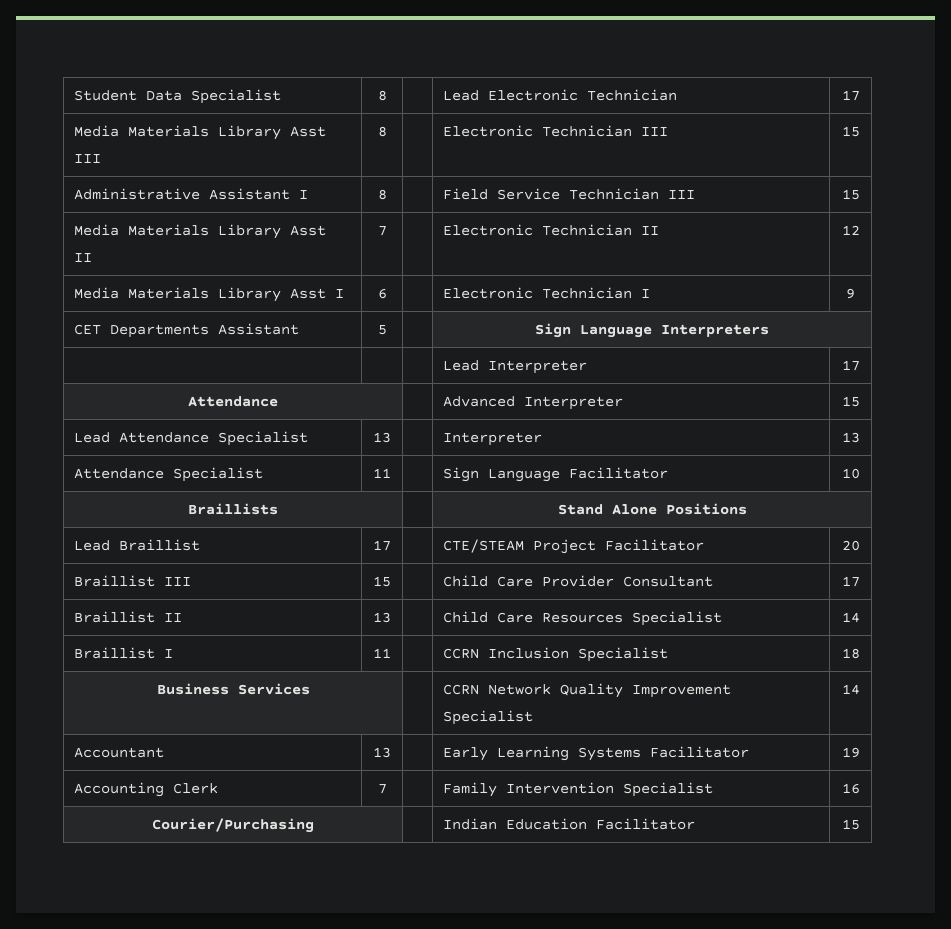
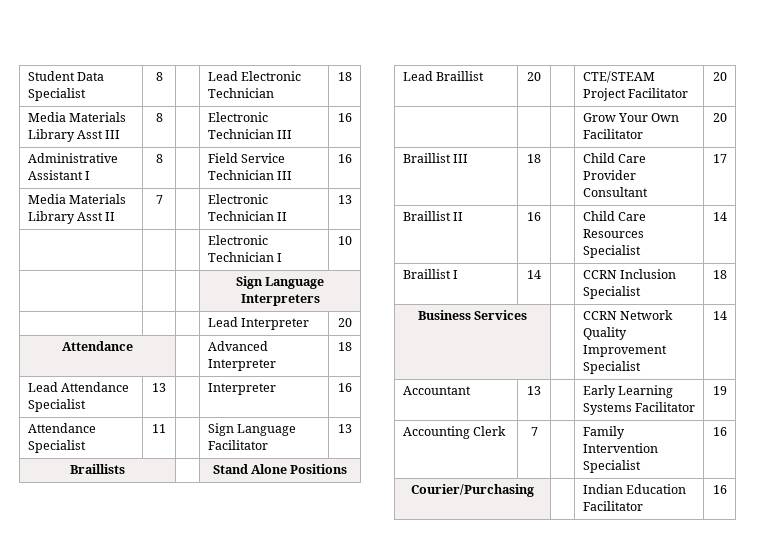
[841,90,860,101] 17 -> [337,72,352,81] 18
[841,126,860,137] 15 -> [337,113,352,122] 16
[841,189,860,200] 15 -> [337,154,352,163] 16
[841,225,860,235] [74,287,345,302] [377,288,387,299] [443,287,651,299] [846,288,855,299] [74,323,300,338] [377,325,387,335] 12 // Media Materials Library Asst I | 6 | | Electronic Technician I | 9 // CET Departments Assistant | 5 -> [337,195,352,204] [207,235,268,245] [207,252,283,262] [337,236,352,245] 13 // | | | Electronic Technician I | 10 // |
[841,360,860,371] 17 -> [337,318,352,327] 20
[841,396,860,407] 15 -> [337,342,352,351] 18
[841,432,860,443] 13 -> [337,383,352,392] 16
[841,468,860,479] 10 -> [337,424,352,433] 13
[373,540,391,551] 17 -> [527,72,541,81] 20
(860, 545) none -> [582,113,680,122] [582,129,643,139] [712,113,727,122] // | | | Grow Your Own Facilitator | 20
[373,576,391,587] 15 -> [527,154,541,163] 18
[373,612,391,623] 13 -> [527,212,541,221] 16
[373,648,391,658] 11 -> [527,270,541,279] 14
[841,819,860,830] 15 -> [712,485,727,494] 16

